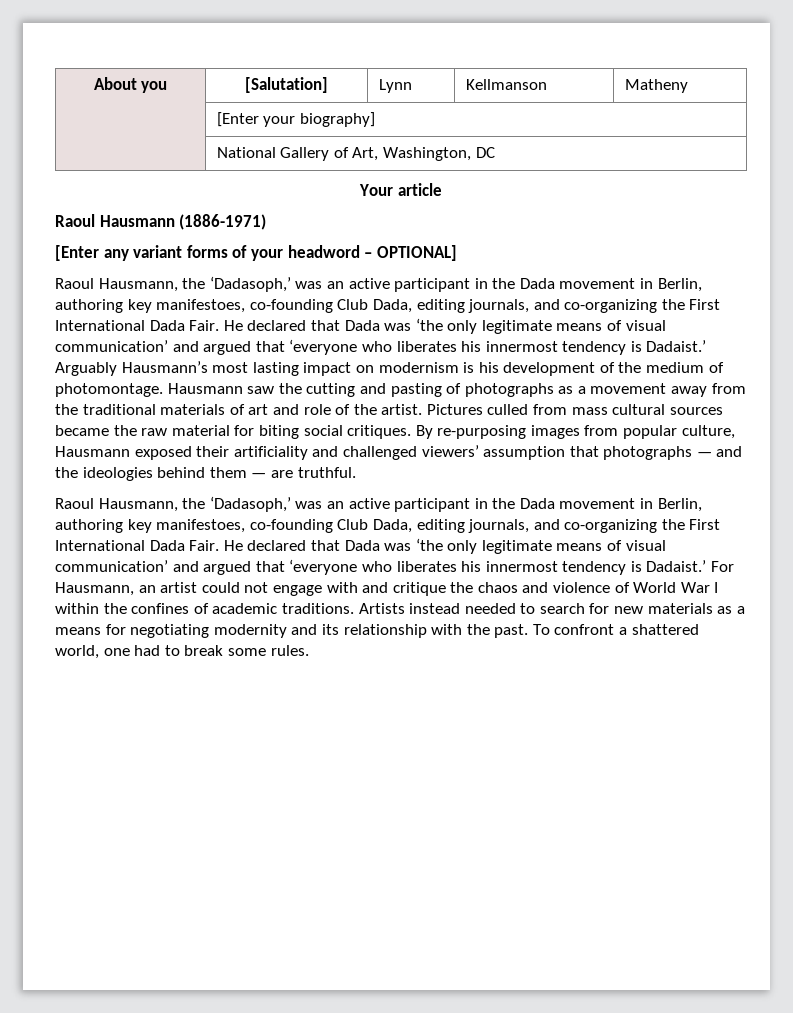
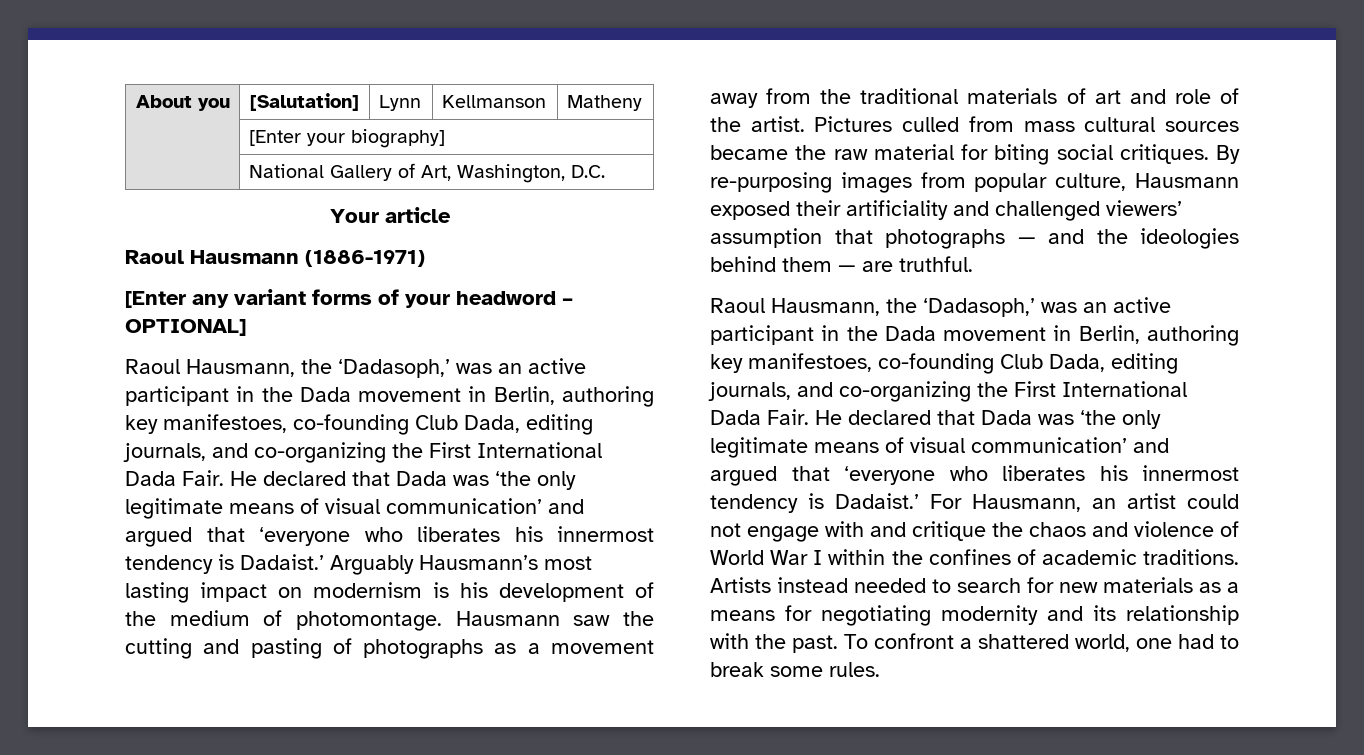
[475,147,495,158] DC -> [570,165,605,178] D.C.

